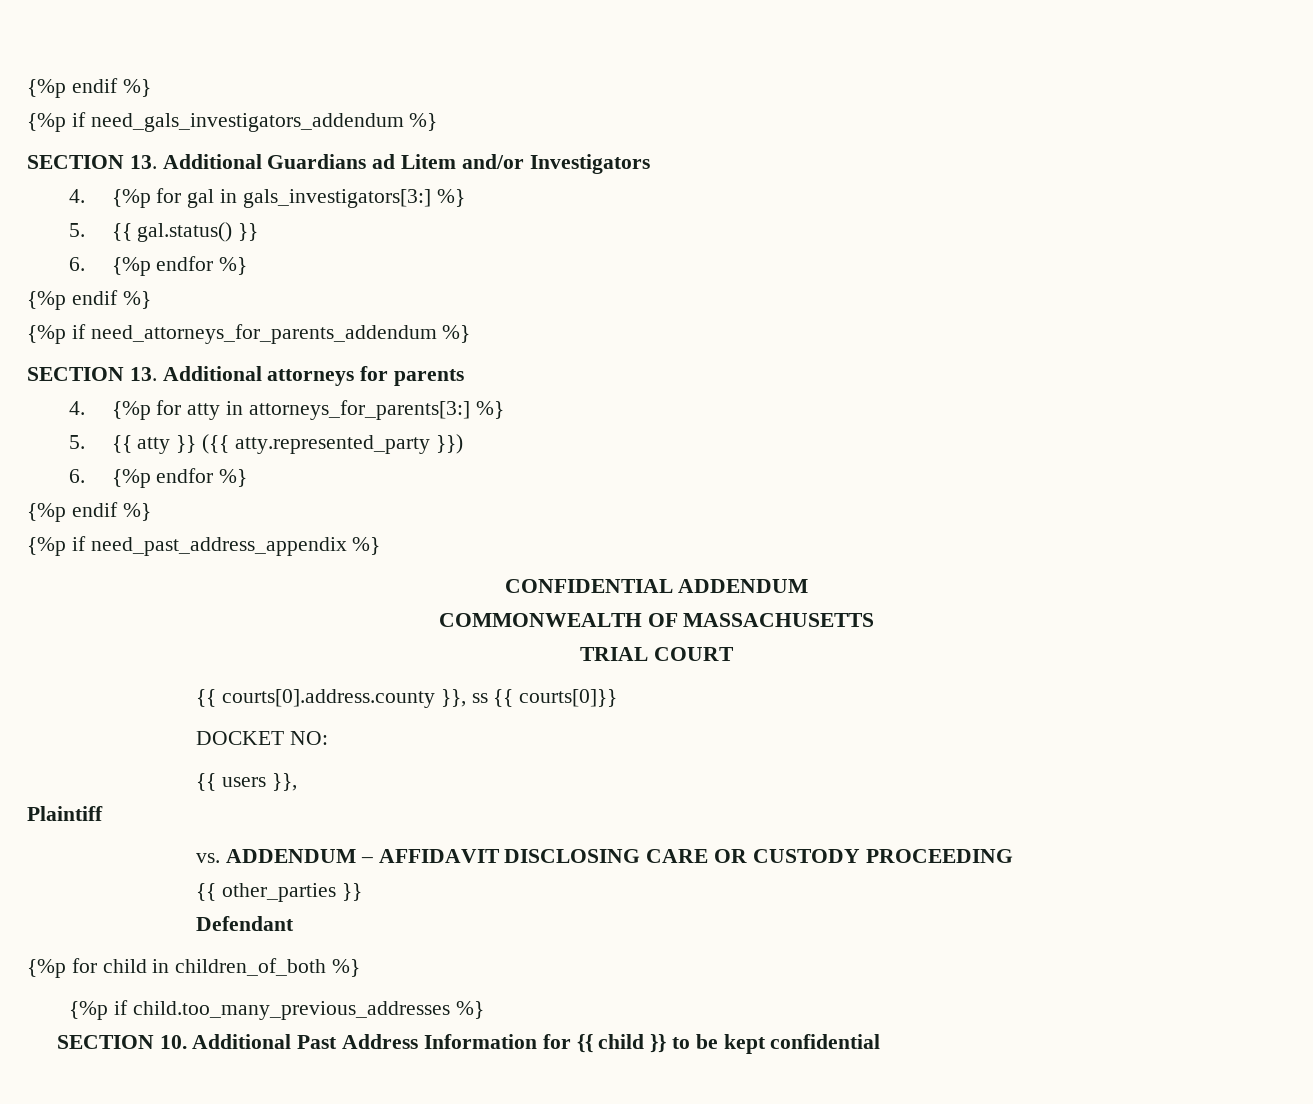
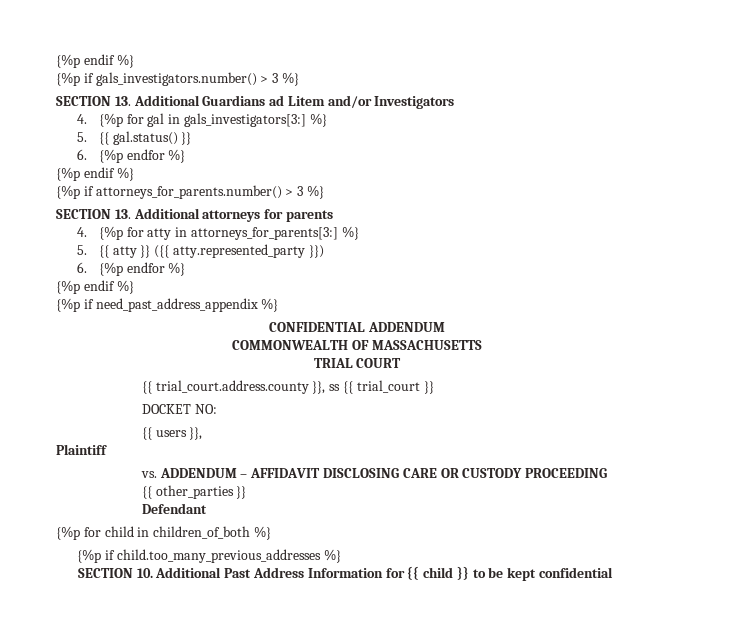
[27,78,151,98] [27,112,404,132] {%p endif %} // {%p if need_gals_investigators_addendum -> [56,54,134,68] [56,72,279,86] {%p endif %} // {%p if gals_investigators.number() > 3
[90,324,437,344] need_attorneys_for_parents_addendum -> [95,185,304,199] attorneys_for_parents.number() > 3
[222,689,436,708] courts[0].address.county -> [155,380,309,394] trial_court.address.county
[519,689,618,707] courts[0]}} -> [356,380,434,394] trial_court }}

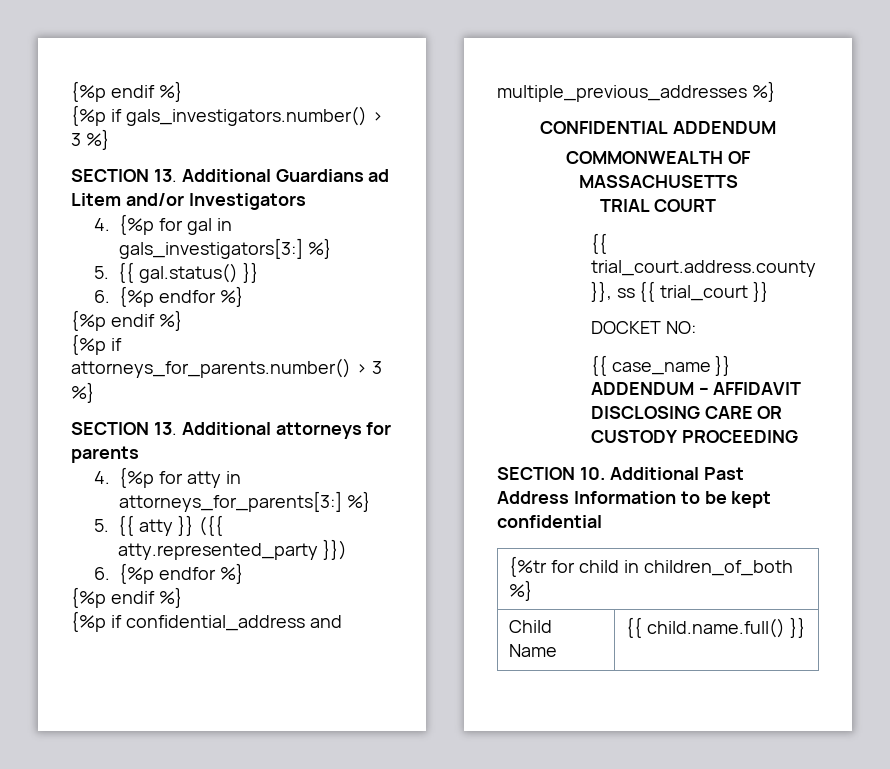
[95,298,258,312] need_past_address_appendix -> [125,615,342,631] [497,85,747,102] confidential_address and multiple_previous_addresses
[155,427,203,440] [56,444,107,455] [140,471,157,478] users }}, // Plaintiff // vs. -> [611,355,732,376] case_name }}
[141,485,247,499] [141,503,207,514] [56,526,271,540] [77,549,341,563] // {{ other_parties }} // Defendant // {%p for child in children_of_both %} // {%p if child.too_many_previous_addresses %} -> (798, 436) none
[385,566,469,580] for {{ child }} -> (676, 497) none
(613, 572) none -> [509,556,793,577] [509,580,534,601] [509,620,553,633] [509,644,558,657] [626,617,807,638] // {%tr for child in children_of_both %} // Child Name | {{ child.name.full() }}

